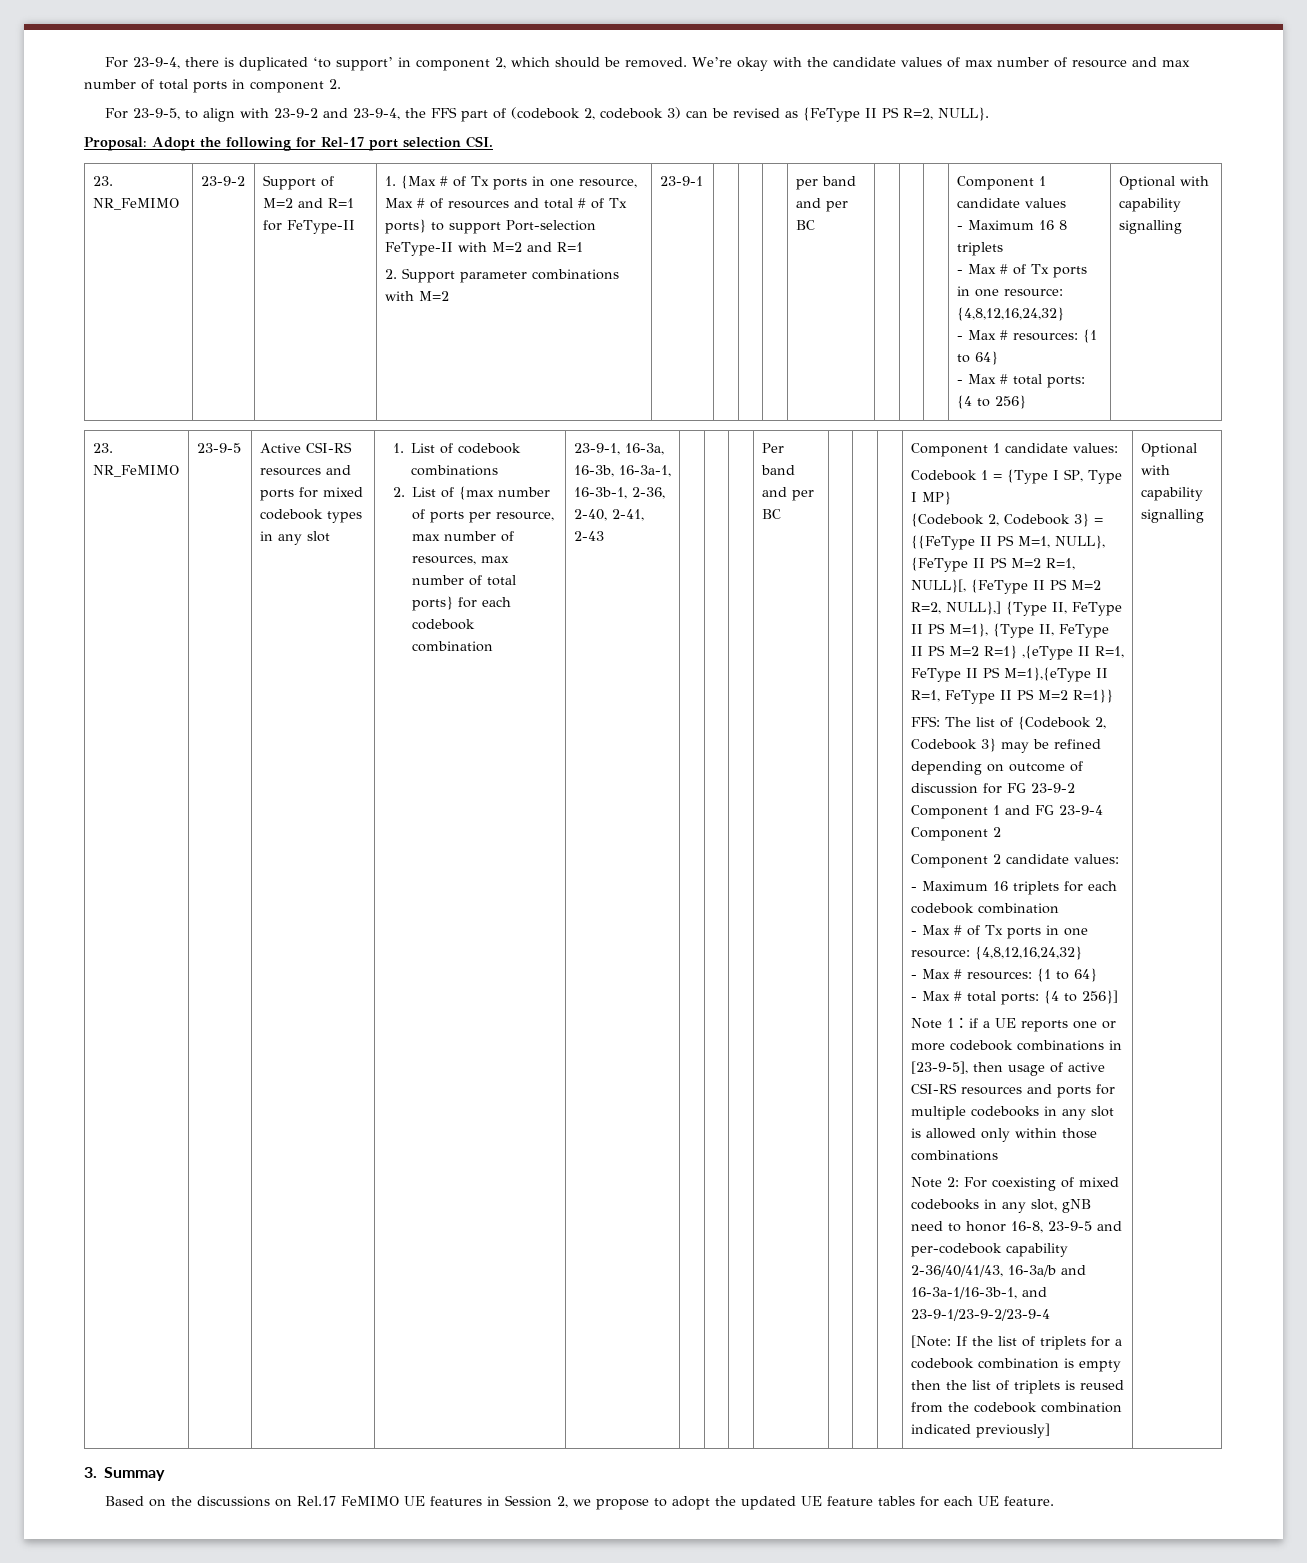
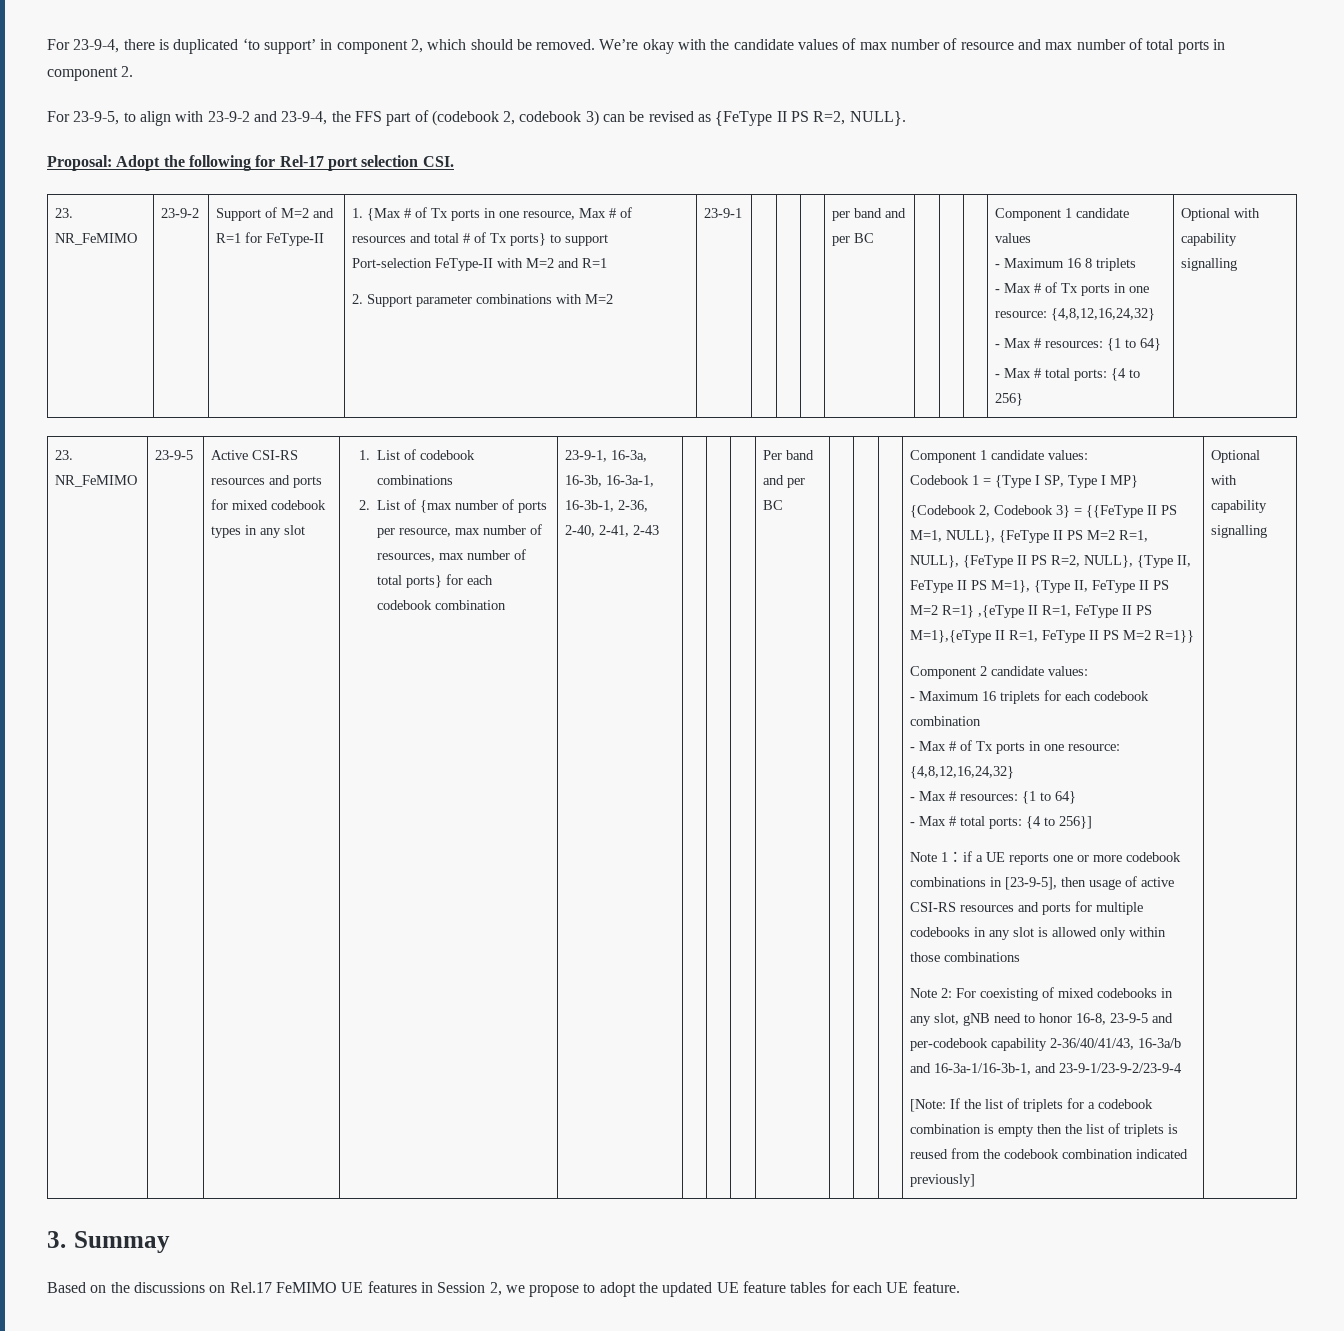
[910,579,1101,594] [910,601,1001,615] NULL}[, {FeType II PS M=2 R=2, NULL},] -> [910,555,1134,568] NULL}, {FeType II PS R=2, NULL},
[910,716,1106,730] [910,738,1101,753] [910,761,1083,775] [910,783,1075,794] [910,805,1103,819] [910,827,1001,841] // FFS: The list of {Codebook 2, Codebook 3} may be refined depending on outcome of discussion for FG 23-9-2 Component 1 and FG 23-9-4 Component 2 -> (1195, 636) none

